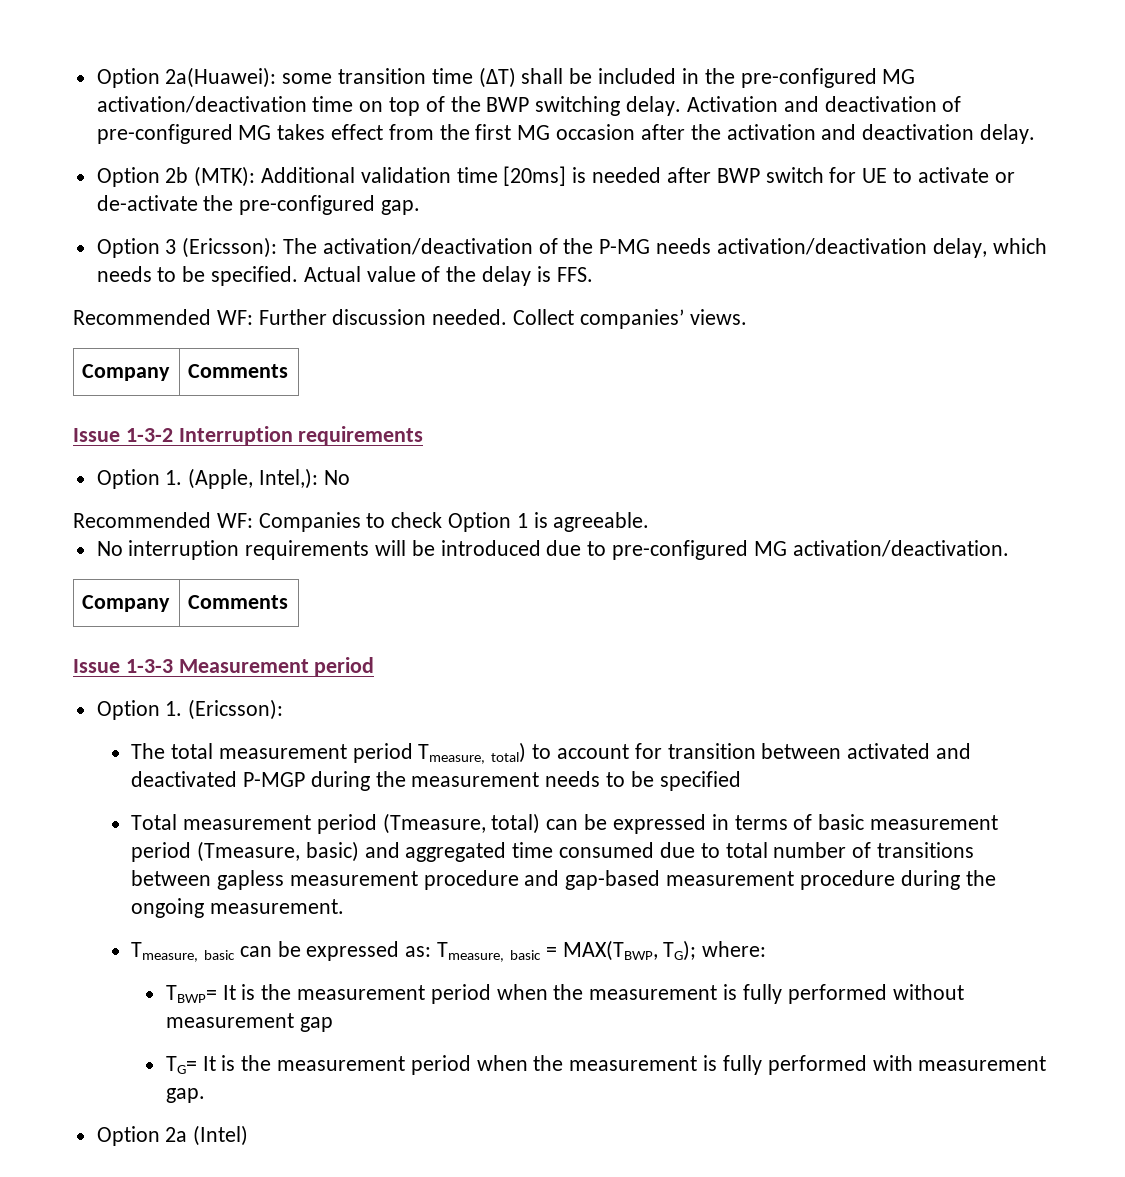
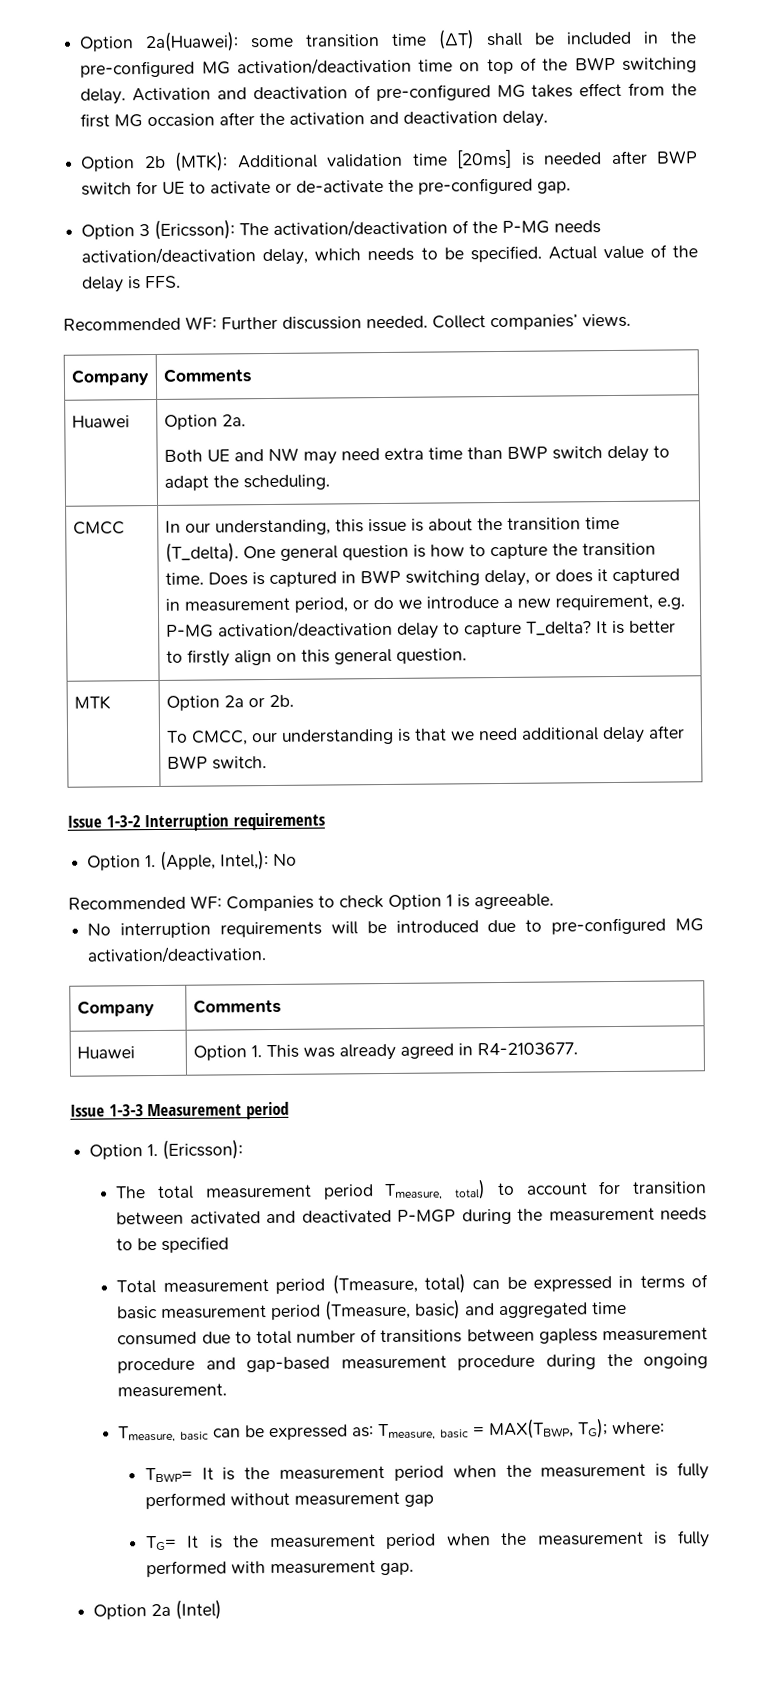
(289, 371) none -> [71,415,130,428] [163,414,246,430] [163,445,670,465] [163,474,330,491] [72,521,125,535] [164,516,620,536] [164,542,656,563] [164,568,680,588] [164,594,685,613] [165,620,676,639] [165,648,467,667] [73,695,111,710] [165,694,294,711] [166,725,685,746] [166,755,267,770] // Huawei | Option 2a. // Both UE and NW may need extra time than BWP switch delay to adapt the scheduling. // CMCC | In our understanding, this issue is about the transition time (T_delta). One general question is how to capture the transition time. Does is captured in BWP switching delay, or does it captured in measurement period, or do we introduce a new requirement, e.g. P-MG activation/deactivation delay to capture T_delta? It is better to firstly align on this general question. // MTK | Option 2a or 2b. // To CMCC, our understanding is that we need additional delay after BWP switch.
(289, 602) none -> [76,1046,135,1059] [192,1042,578,1061] // Huawei | Option 1. This was already agreed in R4-2103677.

